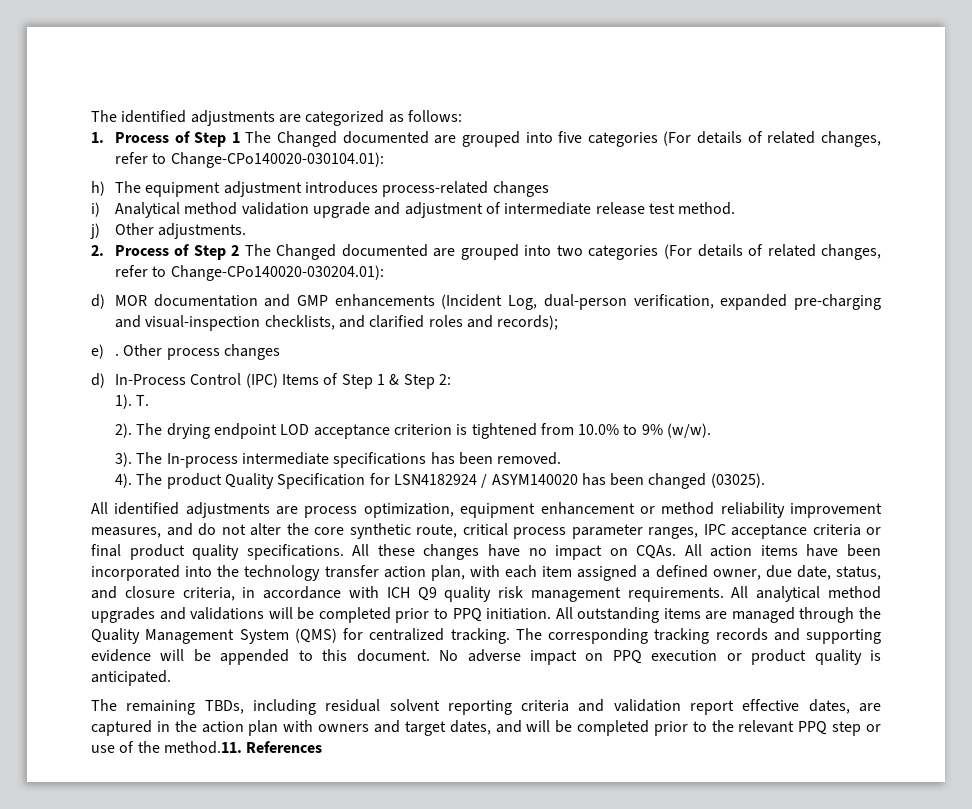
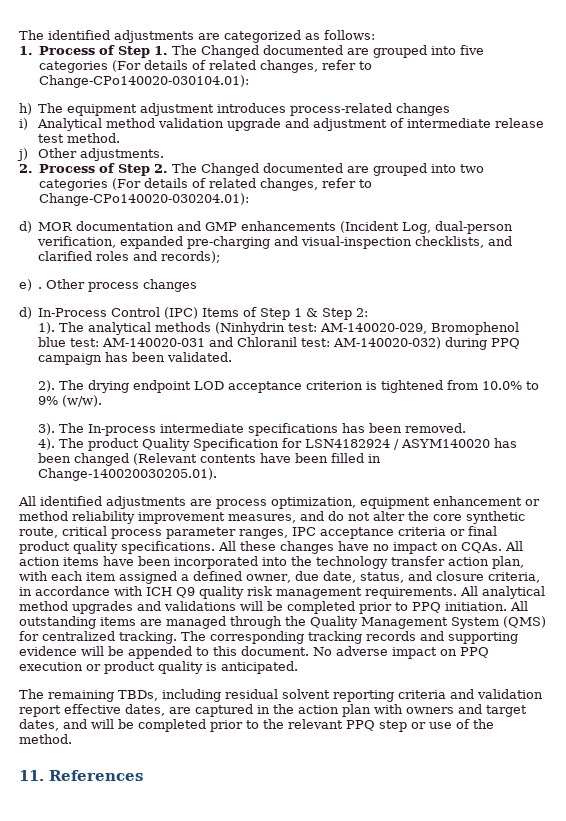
[231,132,240,143] 1 -> [154,46,169,55] 1.
[231,245,240,256] 2 -> [154,164,169,173] 2.
[136,395,150,406] T. -> [59,322,520,335] [38,337,521,350] [38,352,233,365] The analytical methods (Ninhydrin test: AM-140020-029, Bromophenol blue test: AM-140020-031 and Chloranil test: AM-140020-032) during PPQ campaign has been validated.
[710,473,765,488] (03025). -> [133,453,382,465] [38,468,218,481] (Relevant contents have been filled in Change-140020030205.01).
[163,741,242,754] method.11. -> [19,734,72,744] [19,770,44,781] method. // 11.

